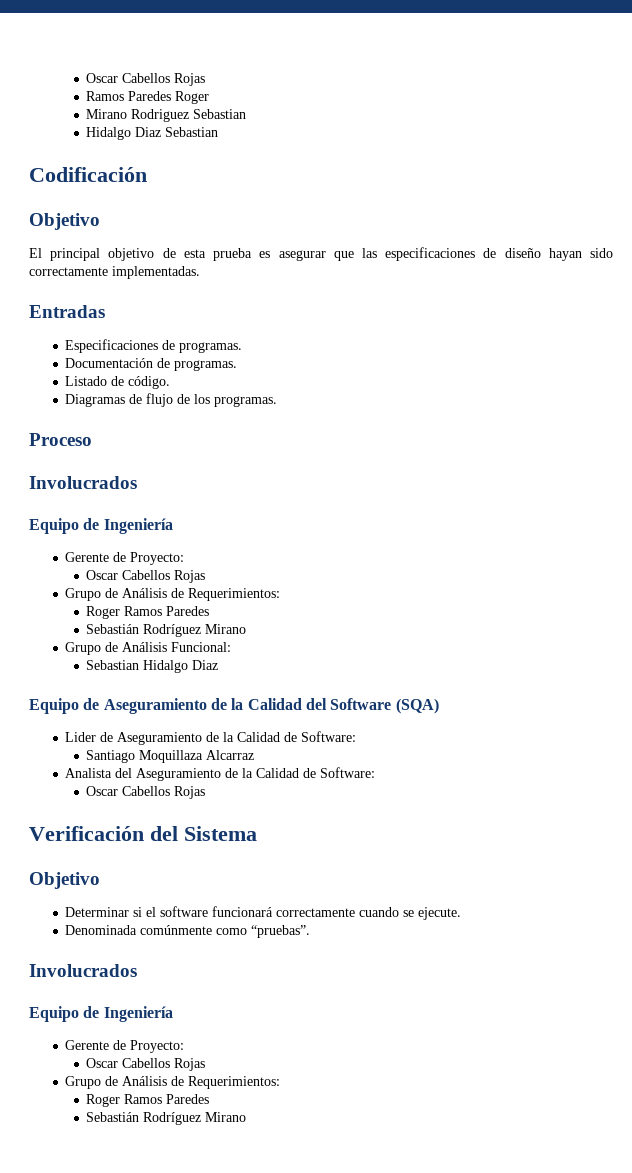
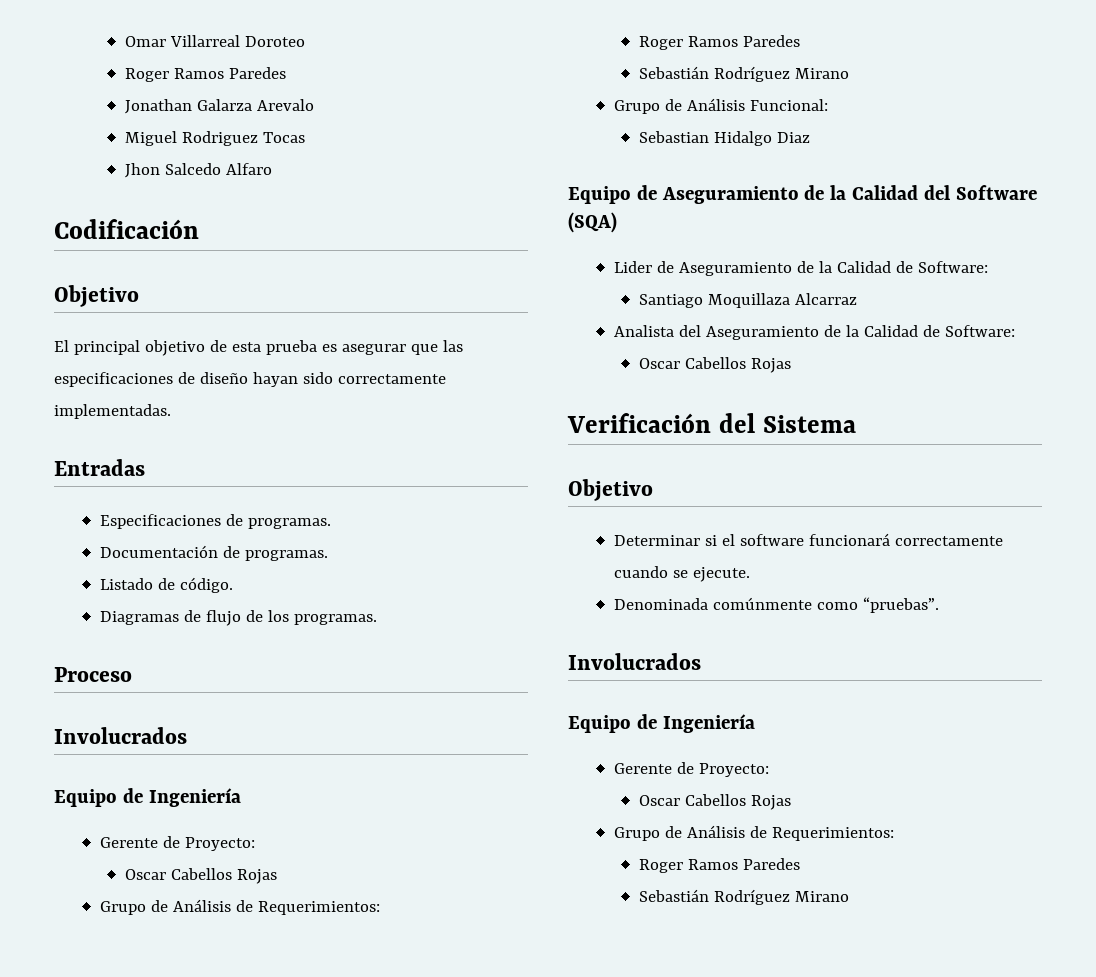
[86,73,206,86] [86,91,210,104] [86,109,247,122] [86,127,219,140] Oscar Cabellos Rojas // Ramos Paredes Roger // Mirano Rodriguez Sebastian // Hidalgo Diaz Sebastian -> [124,35,305,47] [124,67,286,82] [124,99,314,114] [124,131,305,146] [124,163,272,178] Omar Villarreal Doroteo // Roger Ramos Paredes // Jonathan Galarza Arevalo // Miguel Rodriguez Tocas // Jhon Salcedo Alfaro

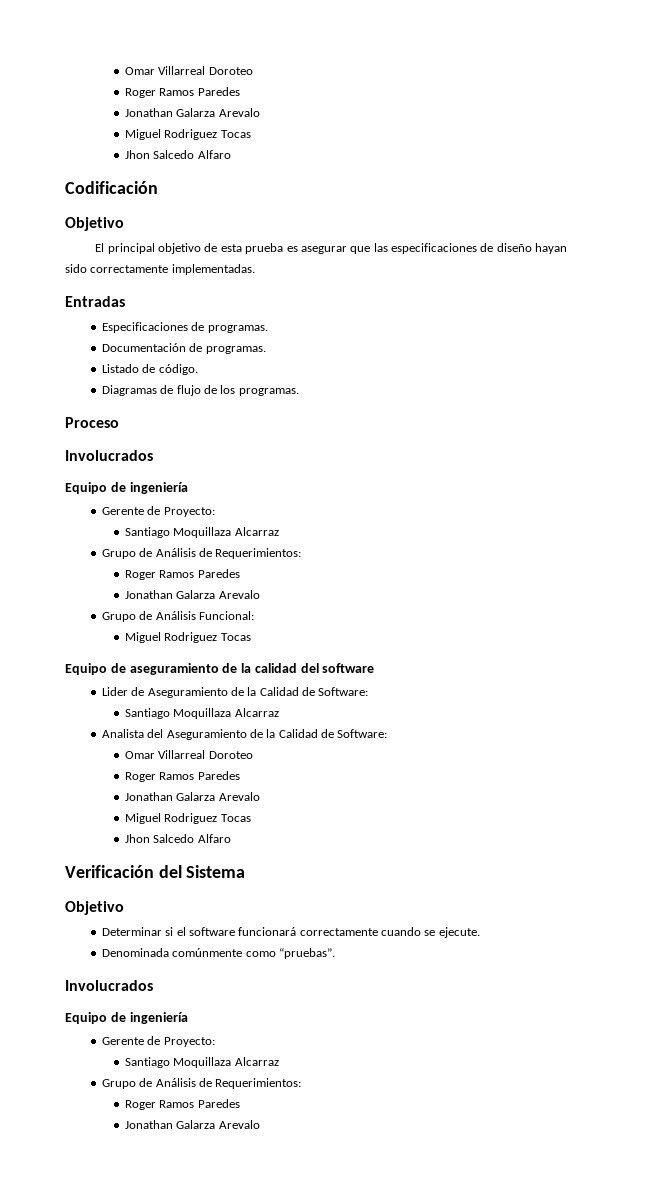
[148,788,241,807] [99,836,255,851] [124,868,277,884] [99,899,380,915] [638,35,800,50] [638,66,849,82] Ingeniería // Gerente de Proyecto: // Oscar Cabellos Rojas // Grupo de Análisis de Requerimientos: // Roger Ramos Paredes // Sebastián Rodríguez Mirano -> [129,482,188,494] [101,506,215,517] [124,527,279,538] [101,548,302,559] [124,569,240,580] [124,590,260,599] ingeniería // Gerente de Proyecto: // Santiago Moquillaza Alcarraz // Grupo de Análisis de Requerimientos: // Roger Ramos Paredes // Jonathan Galarza Arevalo
[638,131,810,146] [568,185,1037,204] [568,212,617,233] Sebastian Hidalgo Diaz // Equipo de Aseguramiento de la Calidad del Software (SQA) -> [124,632,251,643] [65,663,375,675] Miguel Rodriguez Tocas // Equipo de aseguramiento de la calidad del software
[638,357,791,373] Oscar Cabellos Rojas -> [124,750,253,759] [124,771,240,782] [124,792,260,801] [124,813,251,824] [124,834,231,843] Omar Villarreal Doroteo // Roger Ramos Paredes // Jonathan Galarza Arevalo // Miguel Rodriguez Tocas // Jhon Salcedo Alfaro
[662,714,755,733] [613,762,769,777] [638,794,791,810] [613,825,894,841] [638,858,800,873] [638,889,849,905] Ingeniería // Gerente de Proyecto: // Oscar Cabellos Rojas // Grupo de Análisis de Requerimientos: // Roger Ramos Paredes // Sebastián Rodríguez Mirano -> [129,1012,188,1024] [101,1036,215,1047] [124,1057,279,1068] [101,1078,302,1089] [124,1099,240,1110] [124,1120,260,1129] ingeniería // Gerente de Proyecto: // Santiago Moquillaza Alcarraz // Grupo de Análisis de Requerimientos: // Roger Ramos Paredes // Jonathan Galarza Arevalo

